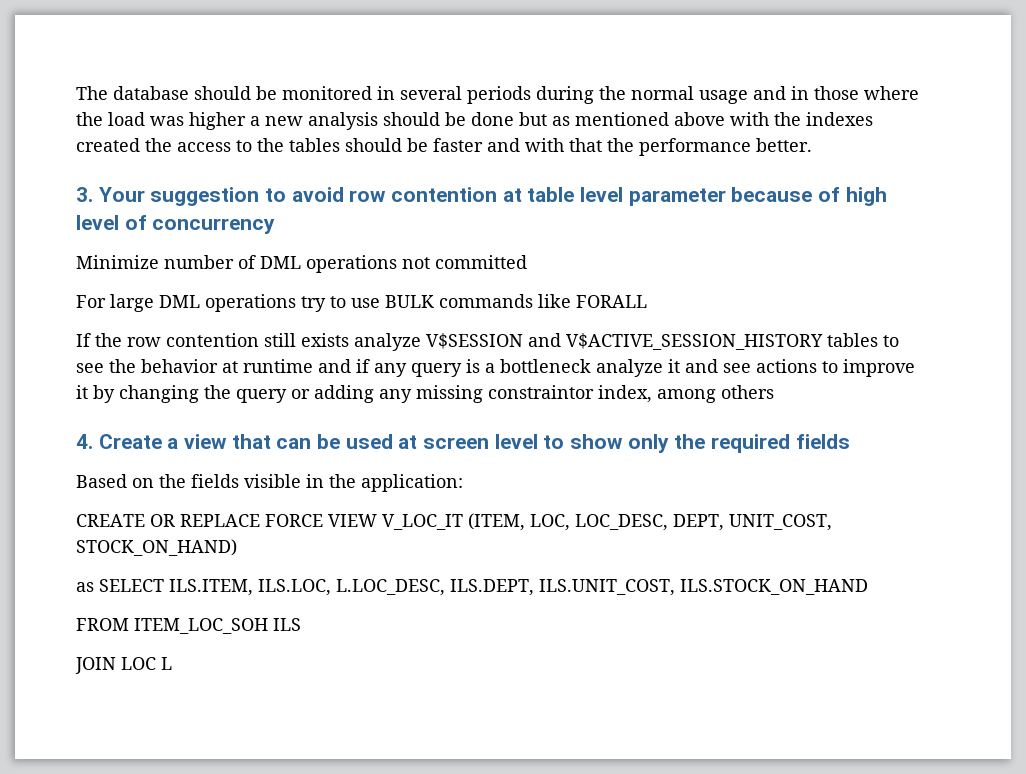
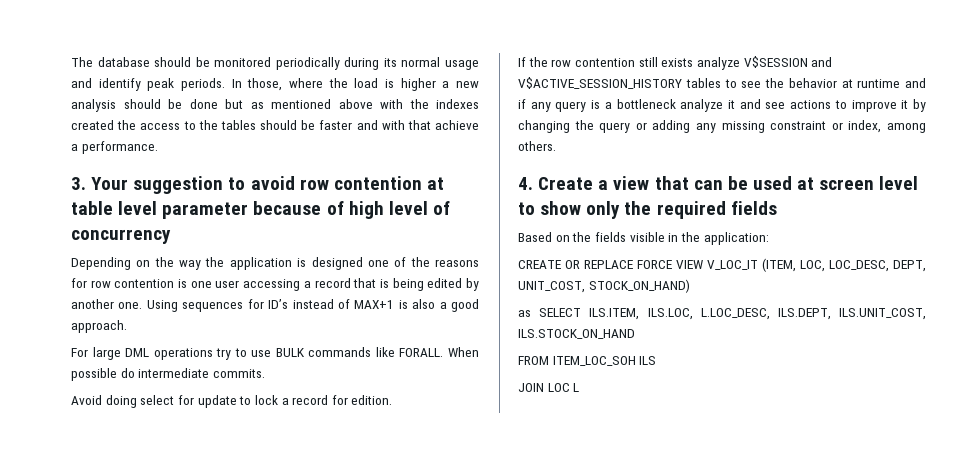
[377,86,859,104] in several periods during the normal usage and in those -> [275,57,479,70] [71,78,283,91] periodically during its normal usage and identify peak periods. In those,
[150,116,184,126] was -> [385,79,394,88] is
[607,138,812,156] the performance better. -> [435,120,479,130] [71,141,158,154] achieve a performance.
[76,255,527,273] Minimize number of DML operations not committed -> [71,257,480,270] [71,278,479,291] [71,299,480,312] [71,320,127,333] Depending on the way the application is designed one of the reasons for row contention is one user accessing a record that is being edited by another one. Using sequences for ID’s instead of MAX+1 is also a good approach.
[576,295,647,308] FORALL -> [399,347,479,357] [71,368,265,381] [71,395,393,408] FORALL. When possible do intermediate commits. // Avoid doing select for update to lock a record for edition.
[488,385,594,399] constraintor -> [770,121,843,130] constraint or
[721,385,774,399] others -> [518,141,556,151] others.

